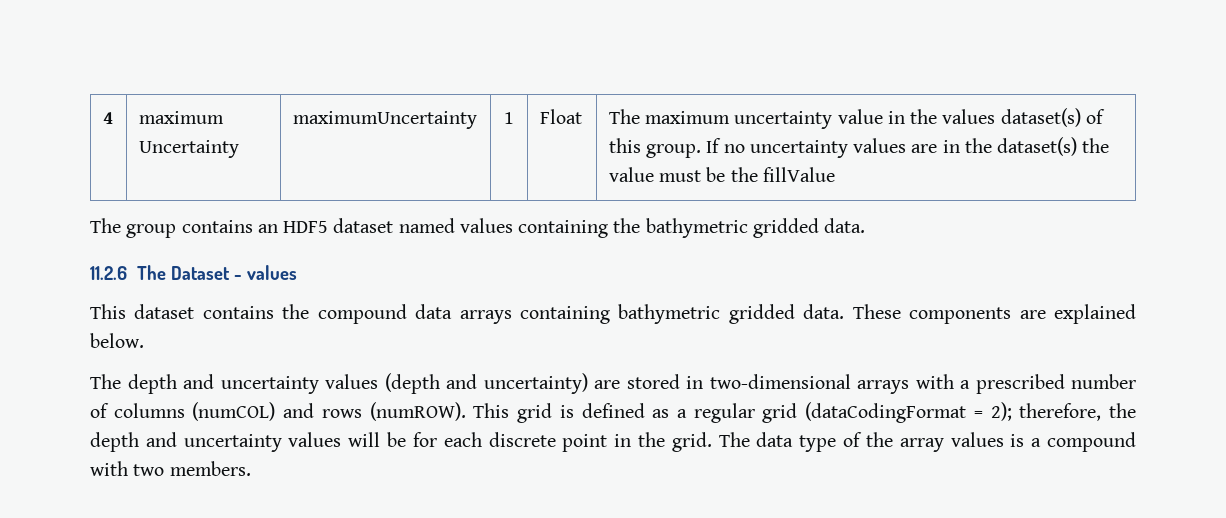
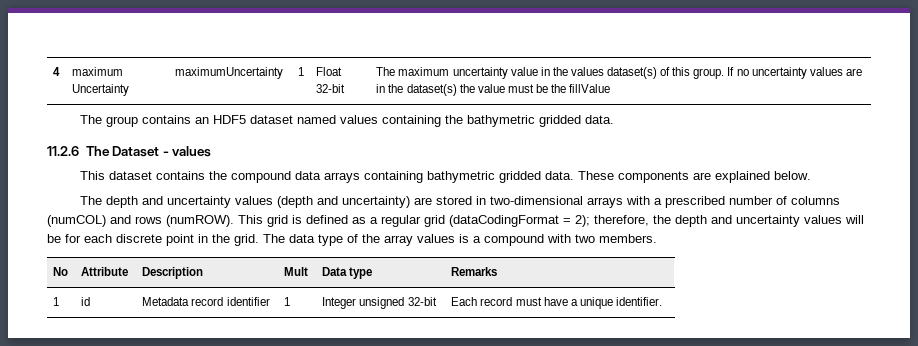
(582, 116) none -> [316,84,346,93] 32-bit
(251, 468) none -> [53,267,69,276] [81,267,129,276] [142,267,204,279] [284,267,309,276] [322,267,373,279] [451,267,498,276] [53,297,60,306] [81,297,91,306] [142,297,270,306] [284,297,291,306] [322,297,437,309] [451,297,662,309] // No | Attribute | Description | Mult | Data type | Remarks // 1 | id | Metadata record identifier | 1 | Integer unsigned 32-bit | Each record must have a unique identifier.

